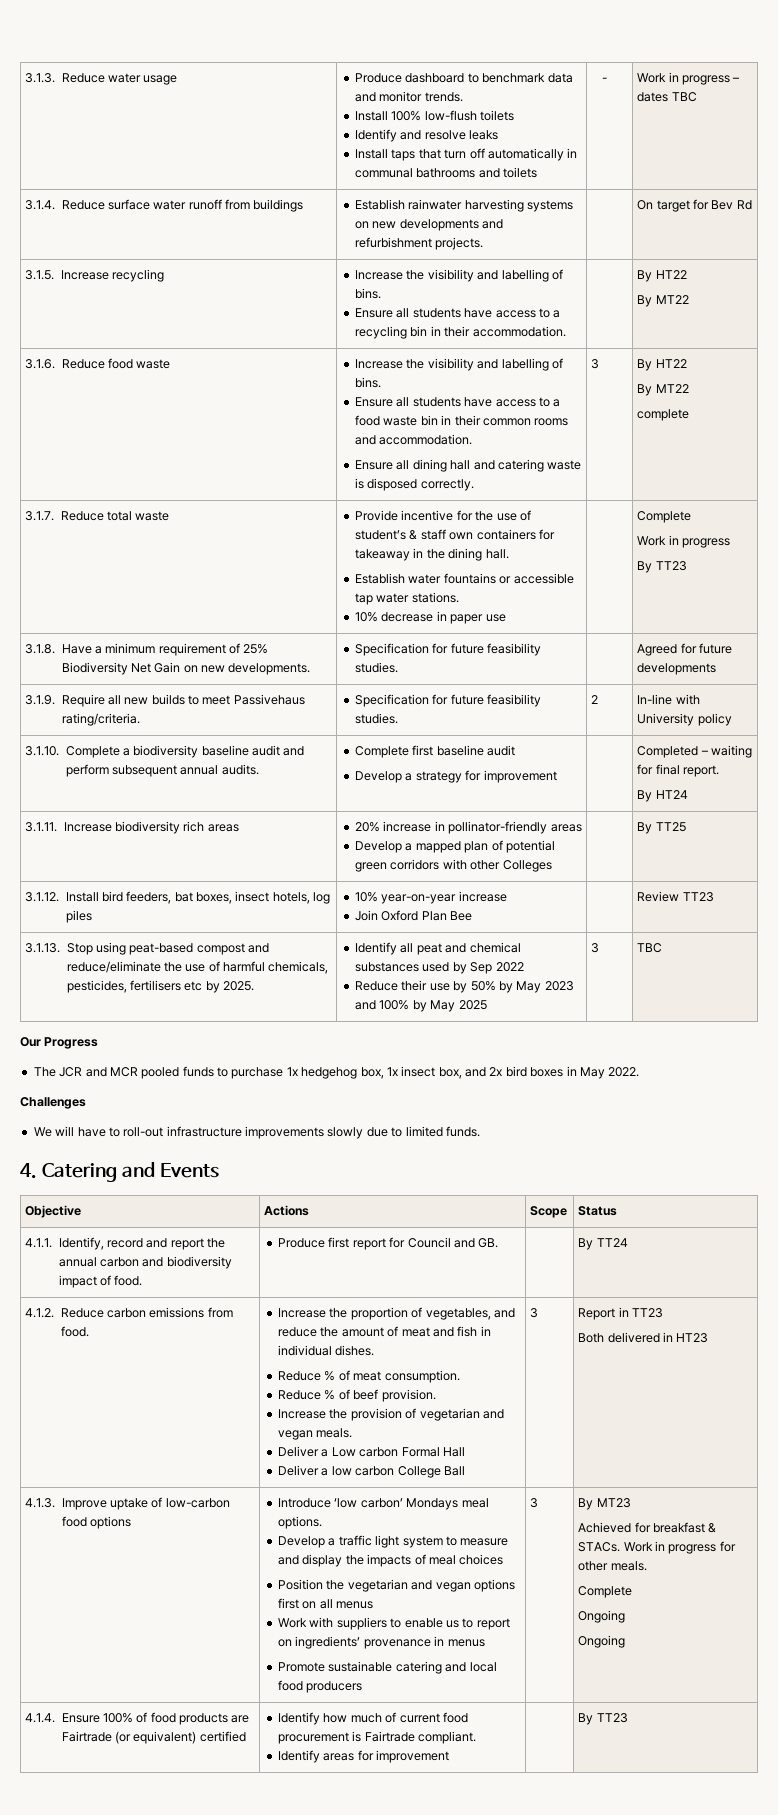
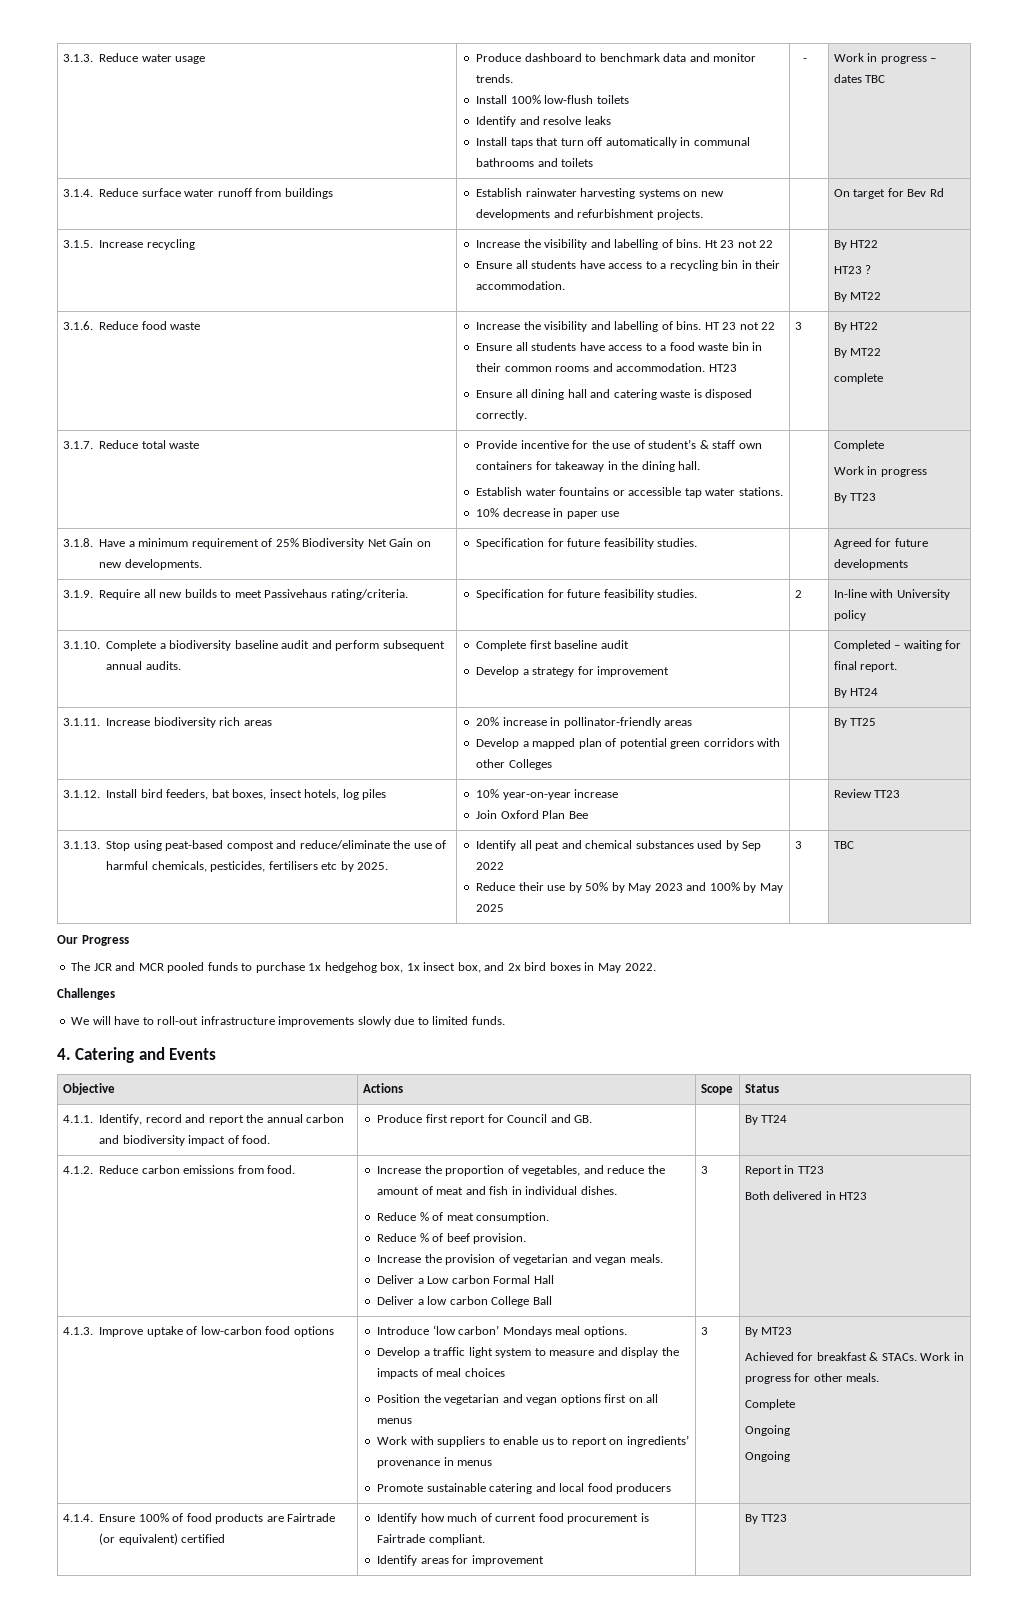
(381, 293) none -> [704,240,774,248] Ht 23 not 22
(687, 274) none -> [833,265,872,274] // HT23 ?
(381, 382) none -> [704,322,776,330] HT 23 not 22
(473, 439) none -> [708,364,737,372] HT23

